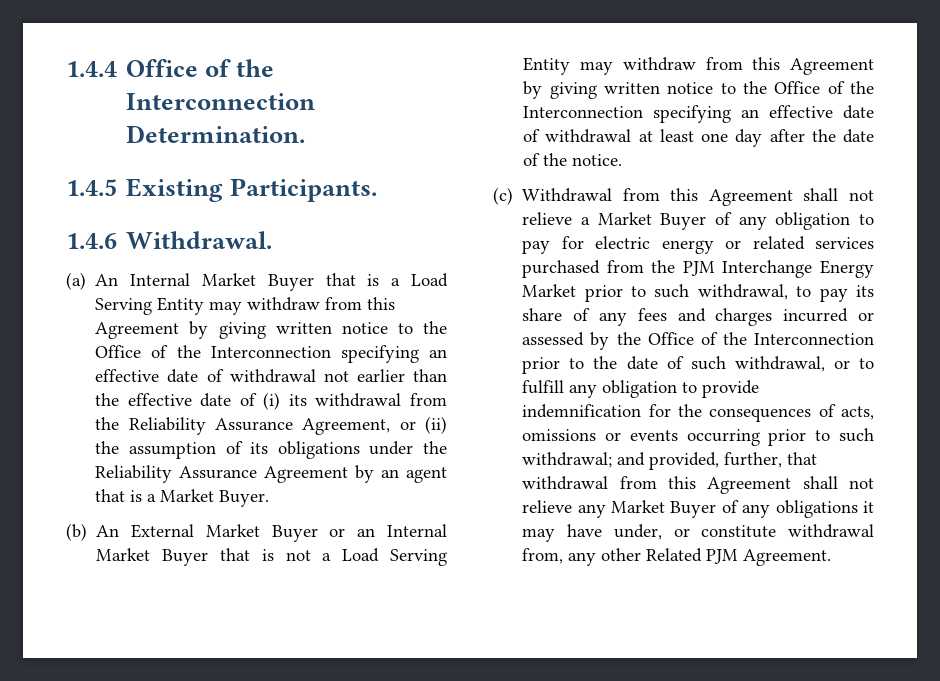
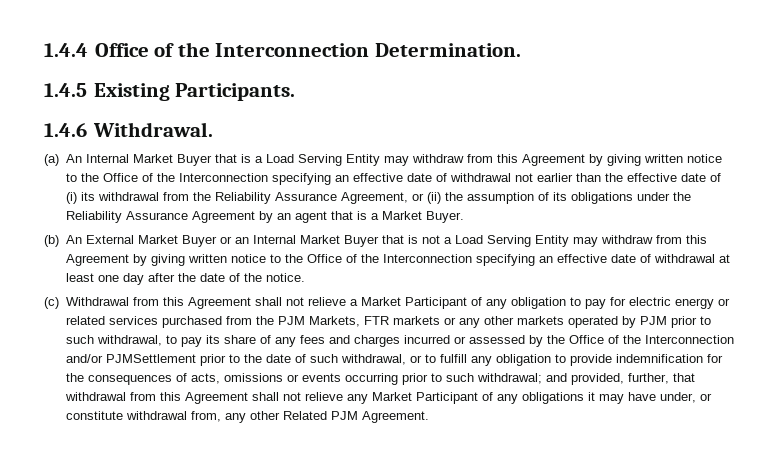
[660,213,707,230] Buyer -> [404,297,467,309] Participant
[722,260,874,278] [522,284,577,297] Interchange Energy Market -> [308,316,667,328] Markets, FTR markets or any other markets operated by PJM
(874, 339) none -> [65,354,196,363] and/or PJMSettlement
[670,501,717,518] Buyer -> [415,392,478,404] Participant

